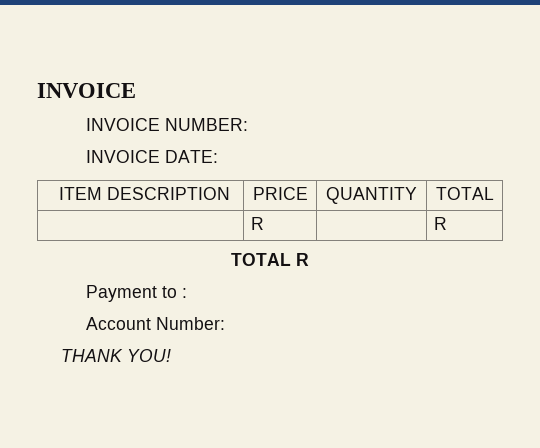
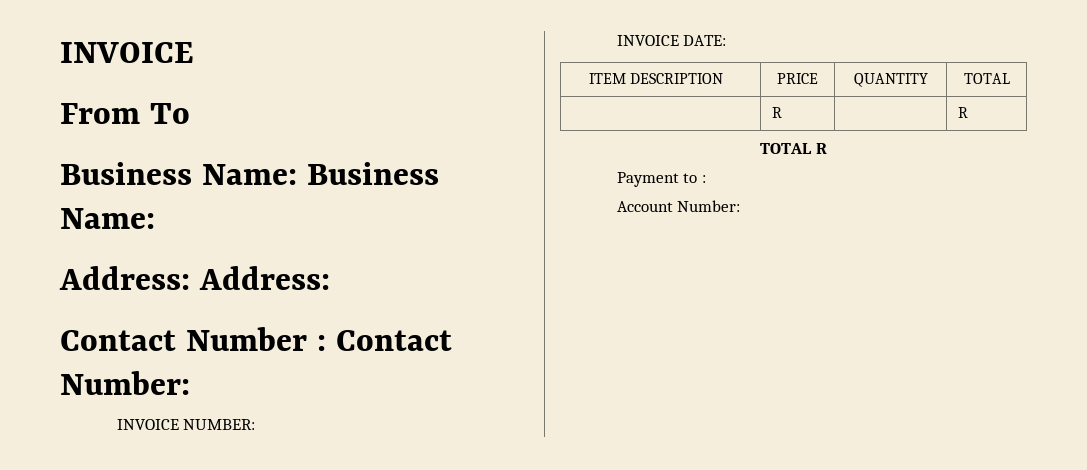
[37,83,136,98] INVOICE -> [60,42,194,63] [60,103,190,124] [60,162,439,185] [60,208,155,229] [59,266,330,290] [60,327,452,351] [60,371,190,395] INVOICE // From To // Business Name: Business Name: // Address: Address: // Contact Number : Contact Number:
[61,349,172,362] // THANK YOU! -> (741, 206) none

